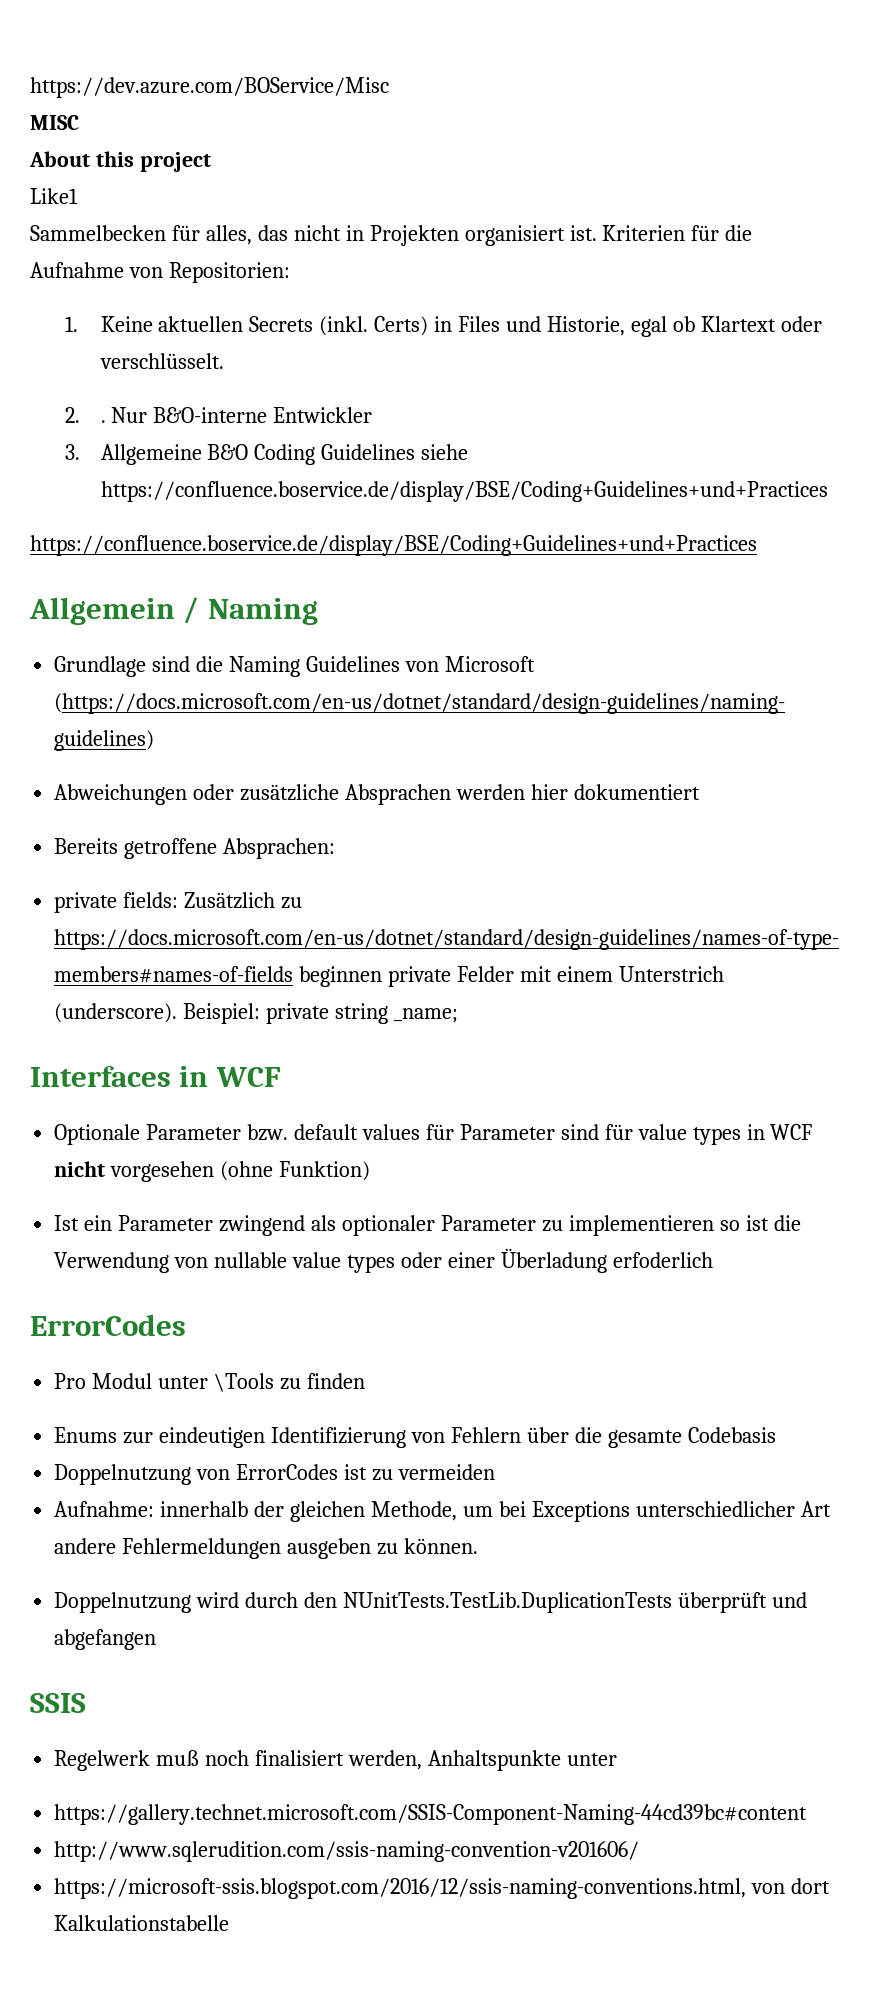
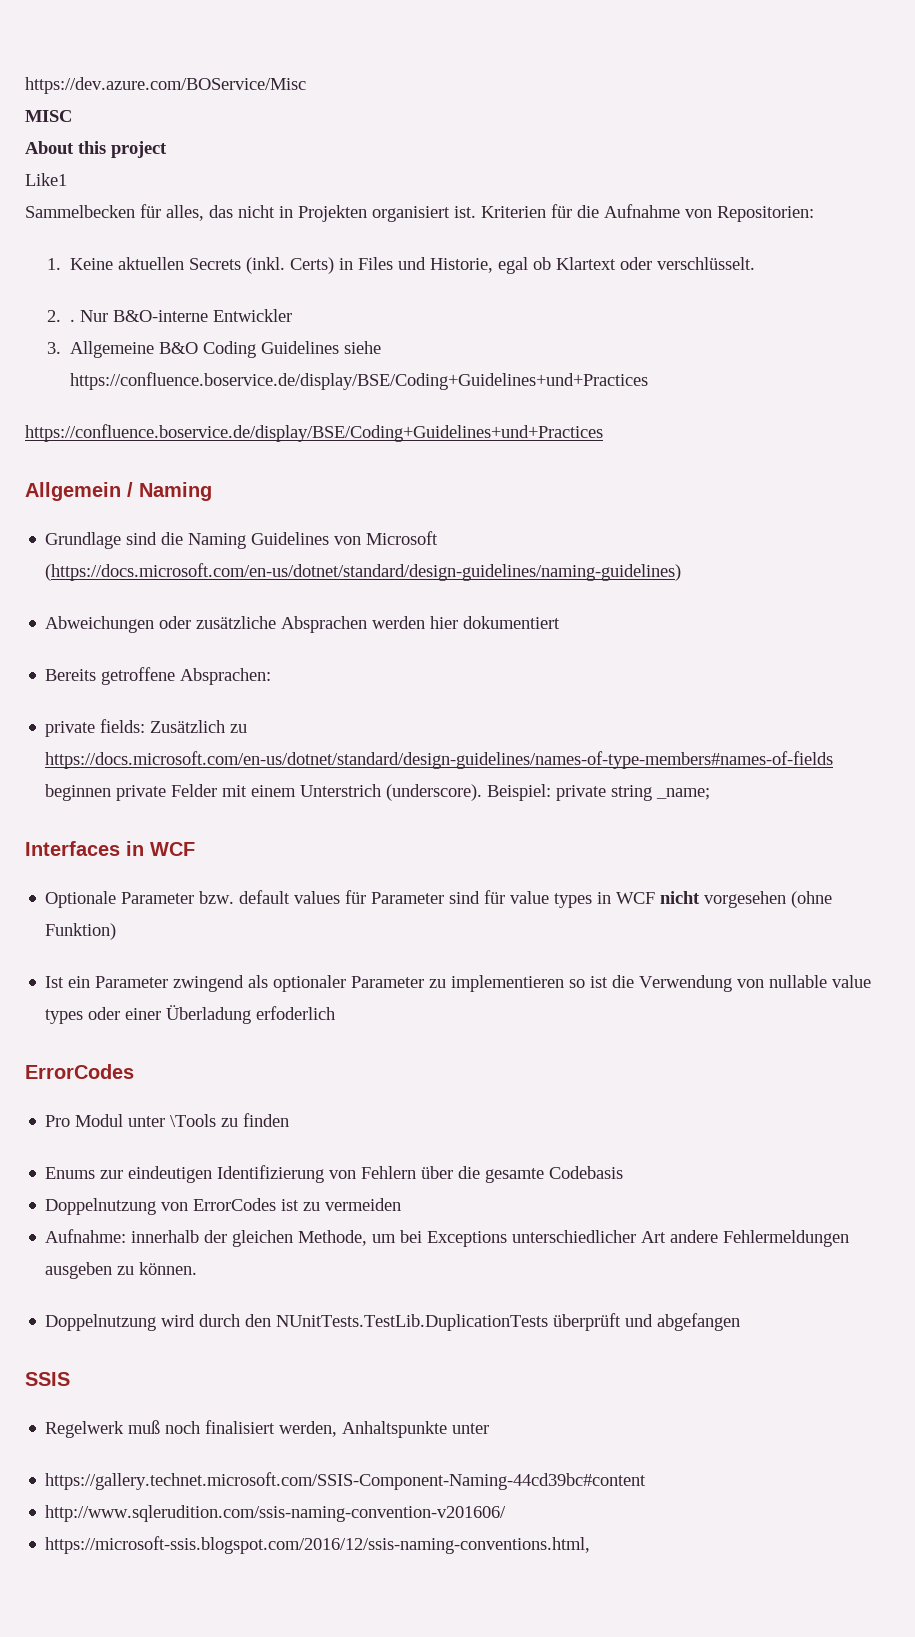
[751,1878,831,1894] [54,1915,230,1931] von dort Kalkulationstabelle -> (591, 1545) none

